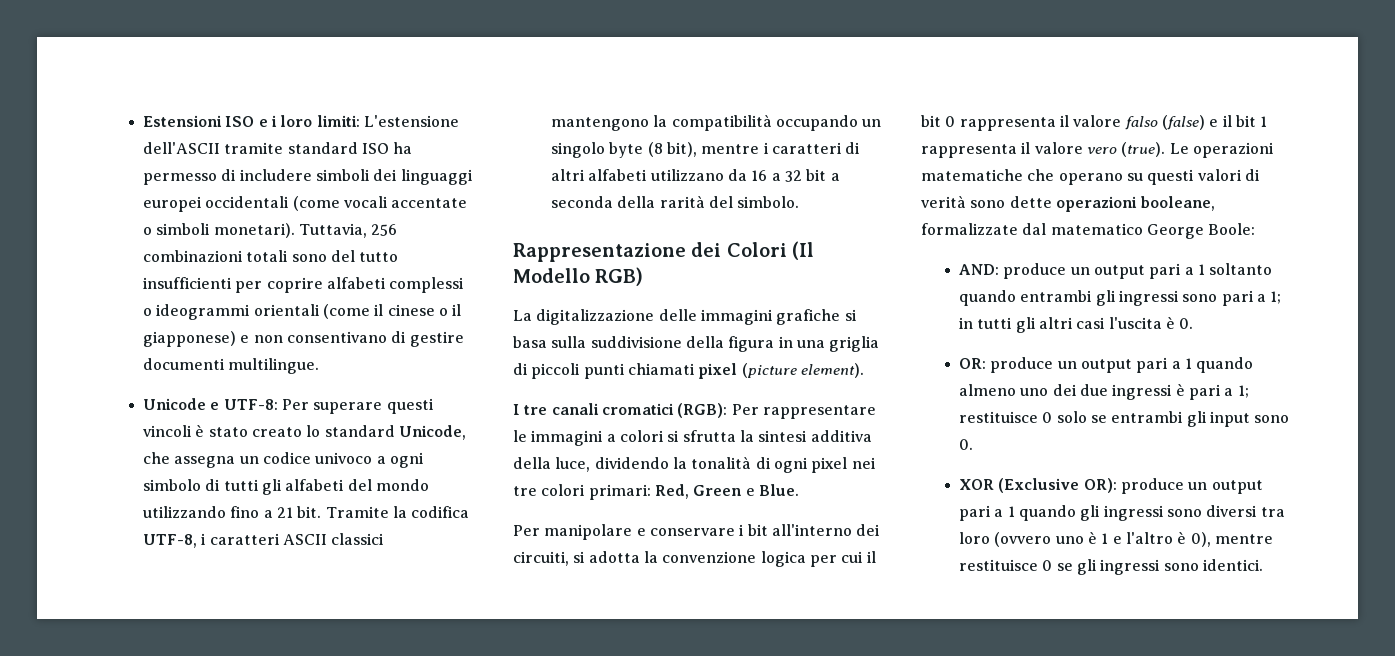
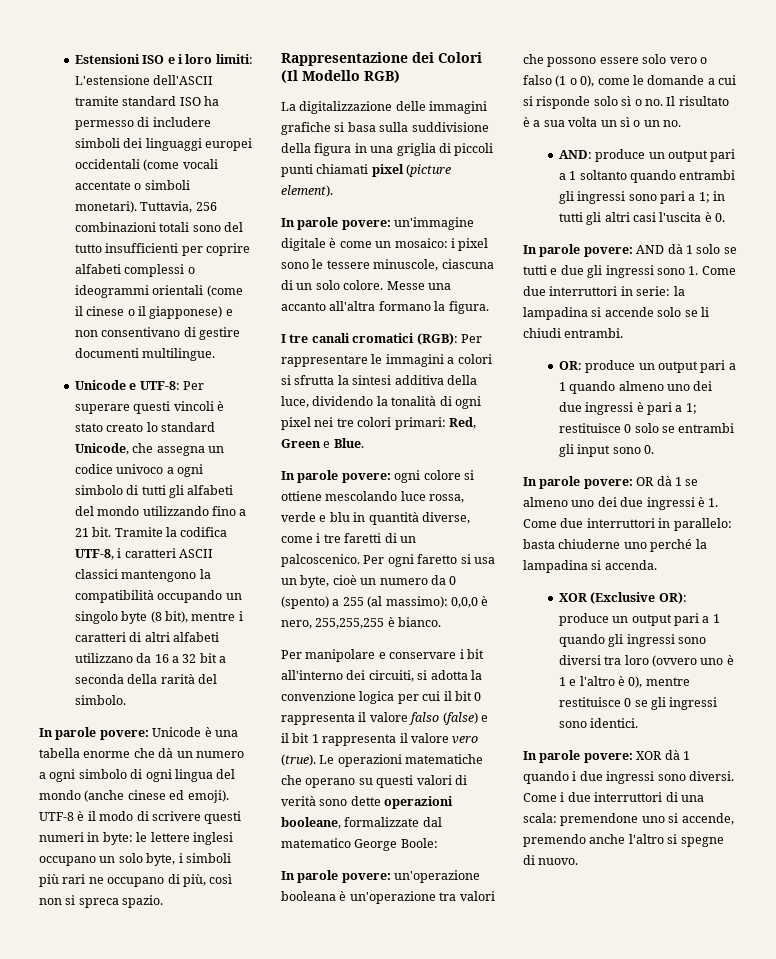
(800, 202) none -> [39,727,238,740] [39,748,244,758] [39,769,236,782] [39,790,229,803] [39,811,242,824] [39,832,233,845] [39,853,231,866] [39,874,233,887] [39,895,164,908] // In parole povere: Unicode è una tabella enorme che dà un numero a ogni simbolo di ogni lingua del mondo (anche cinese ed emoji). UTF-8 è il modo di scrivere questi numeri in byte: le lettere inglesi occupano un solo byte, i simboli più rari ne occupano di più, così non si spreca spazio.
(864, 370) none -> [281,217,475,230] [281,238,489,251] [281,259,494,271] [281,280,451,290] [281,301,489,314] // In parole povere: un'immagine digitale è come un mosaico: i pixel sono le tessere minuscole, ciascuna di un solo colore. Messe una accanto all'altra formano la figura.
(799, 490) none -> [281,470,474,483] [281,491,465,503] [281,512,470,525] [281,533,416,543] [281,554,495,567] [281,575,457,588] [281,596,489,609] [281,617,442,629] // In parole povere: ogni colore si ottiene mescolando luce rossa, verde e blu in quantità diverse, come i tre faretti di un palcoscenico. Per ogni faretto si usa un byte, cioè un numero da 0 (spento) a 255 (al massimo): 0,0,0 è nero, 255,255,255 è bianco.
(1256, 229) none -> [281,870,481,883] [281,891,495,904] [523,54,707,67] [523,75,736,87] [523,96,729,109] [523,117,681,127] // In parole povere: un'operazione booleana è un'operazione tra valori che possono essere solo vero o falso (1 o 0), come le domande a cui si risponde solo sì o no. Il risultato è a sua volta un sì o un no.
(1194, 323) none -> [523,244,737,257] [523,265,736,278] [523,286,685,296] [523,307,709,320] [523,328,624,338] // In parole povere: AND dà 1 solo se tutti e due gli ingressi sono 1. Come due interruttori in serie: la lampadina si accende solo se li chiudi entrambi.
(974, 444) none -> [523,476,699,489] [523,497,719,510] [523,518,732,531] [523,539,707,552] [523,560,657,573] // In parole povere: OR dà 1 se almeno uno dei due ingressi è 1. Come due interruttori in parallelo: basta chiuderne uno perché la lampadina si accenda.
(1264, 565) none -> [523,750,690,763] [523,771,734,784] [523,792,704,802] [523,813,734,826] [523,834,724,847] [523,855,579,865] // In parole povere: XOR dà 1 quando i due ingressi sono diversi. Come i due interruttori di una scala: premendone uno si accende, premendo anche l'altro si spegne di nuovo.

